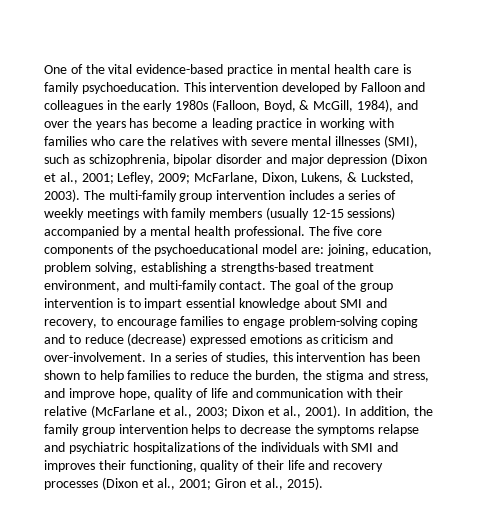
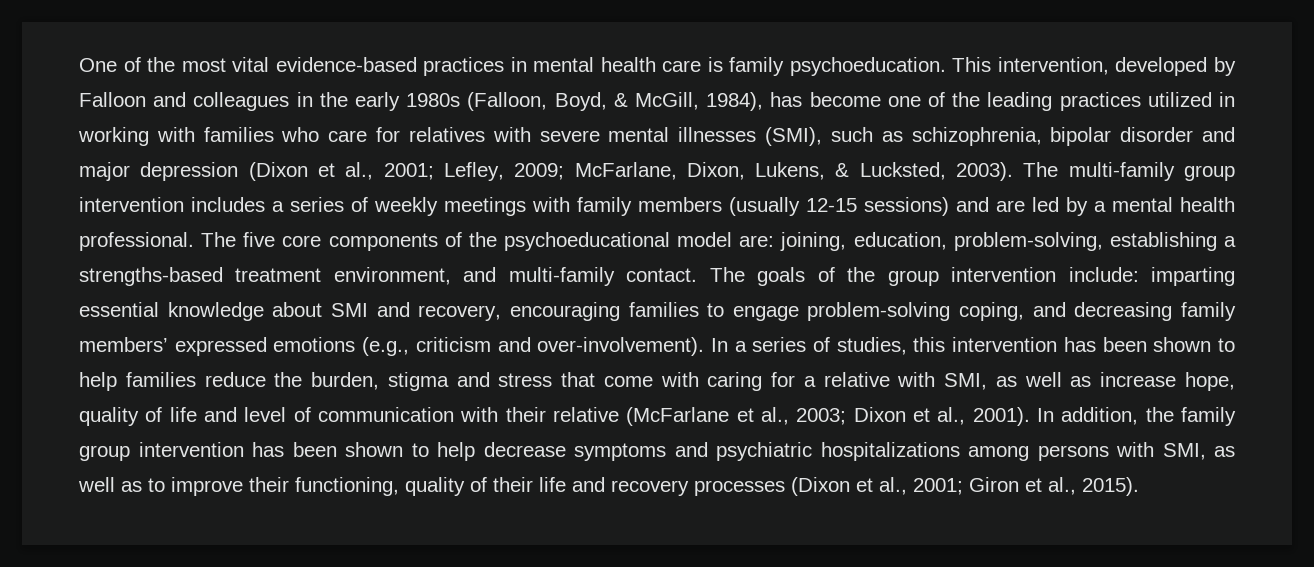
(105, 69) none -> [181,58,226,72] most
[226,64,273,76] practice -> [423,57,505,76] practices
[209,82,279,92] intervention -> [997,57,1109,75] intervention,
[396,100,418,110] [44,118,303,130] and over the years has become a leading practice -> [770,92,1212,111] has become one of the leading practices utilized
[147,136,167,146] the -> [376,127,401,142] for
[44,226,119,238] accompanied -> [956,197,1059,212] and are led
[44,262,137,274] problem solving, -> [953,232,1103,251] problem-solving,
[294,280,319,292] goal -> [757,267,806,286] goals
[116,298,183,310] is to impart -> [1068,267,1235,286] include: imparting
[100,317,177,328] to encourage -> [509,302,620,321] encouraging
[381,316,419,328] [44,333,187,346] coping and to reduce (decrease) -> [959,302,1236,321] [79,337,168,352] coping, and decreasing family members’
[305,337,318,344] as -> [362,337,410,356] (e.g.,
[44,352,146,362] over-involvement. -> [537,337,705,356] over-involvement).
[174,371,187,380] to -> (196, 379) none
[303,370,323,380] the -> (380, 381) none
[392,371,429,382] [44,388,115,400] stress, and improve -> [498,372,1177,391] stress that come with caring for a relative with SMI, as well as increase
(253, 393) none -> [244,407,311,422] level of
[191,424,420,436] [44,442,399,454] [44,460,95,472] helps to decrease the symptoms relapse and psychiatric hospitalizations of the individuals with SMI and improves -> [252,442,1235,461] [78,477,243,496] has been shown to help decrease symptoms and psychiatric hospitalizations among persons with SMI, as well as to improve

